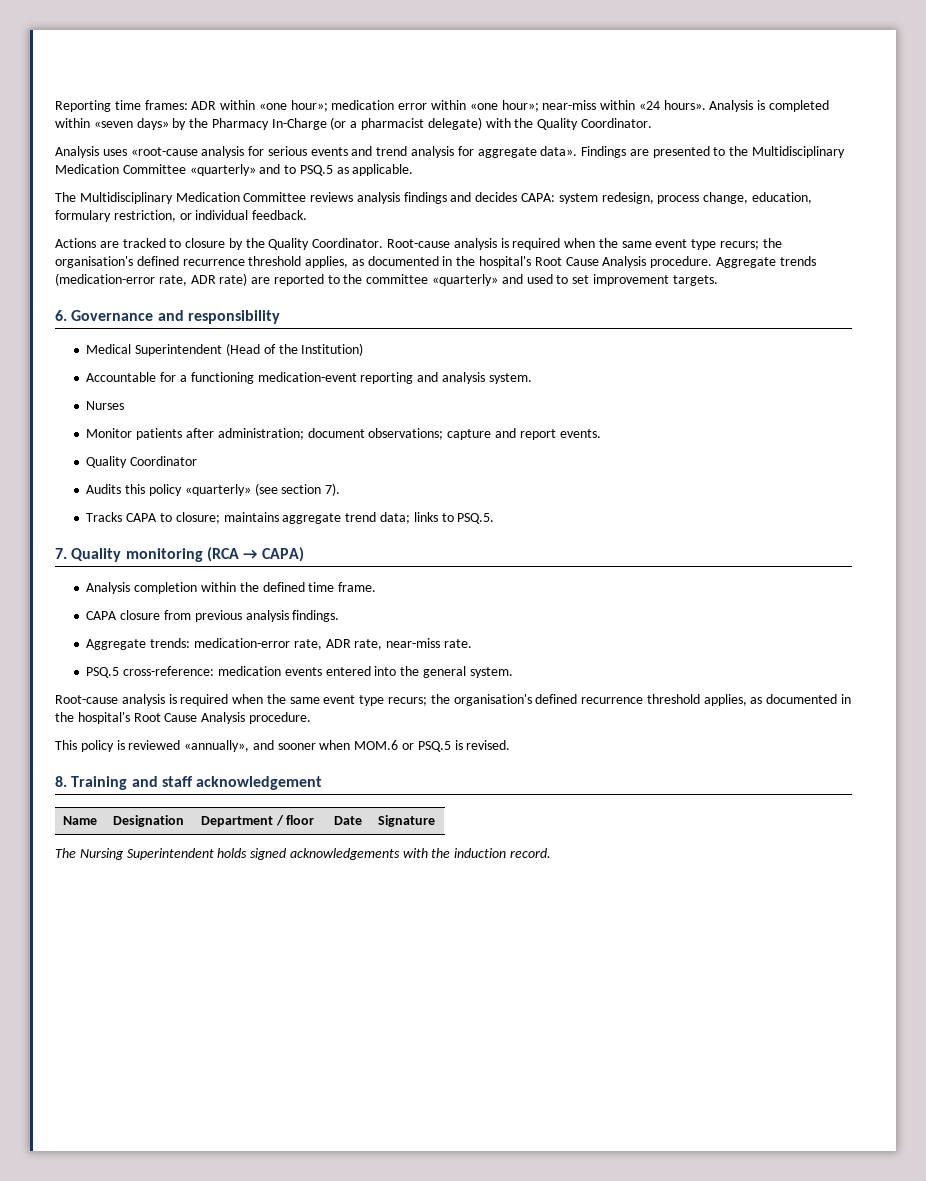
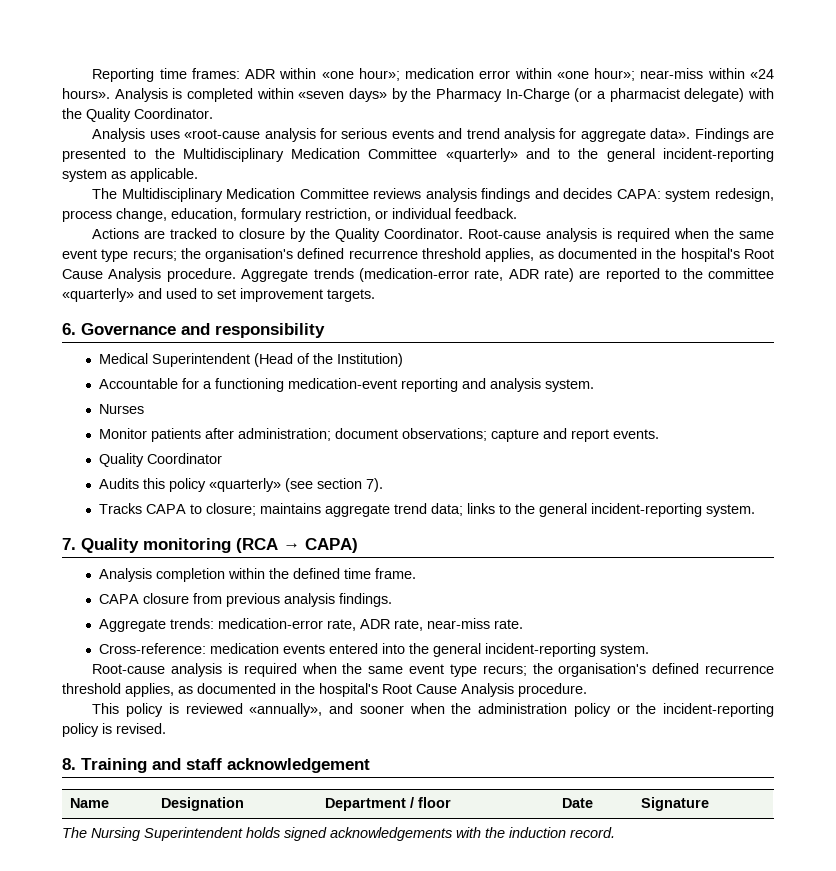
[299,165,333,176] PSQ.5 -> [578,148,774,162] [62,169,107,182] the general incident-reporting system
[457,513,495,524] PSQ.5. -> [514,503,755,517] the general incident-reporting system.
[86,666,215,678] PSQ.5 cross-reference: -> [98,643,206,654] Cross-reference:
(466, 672) none -> [484,643,596,657] incident-reporting
[354,740,451,752] MOM.6 or PSQ.5 -> [451,703,775,717] [62,723,99,737] the administration policy or the incident-reporting policy

